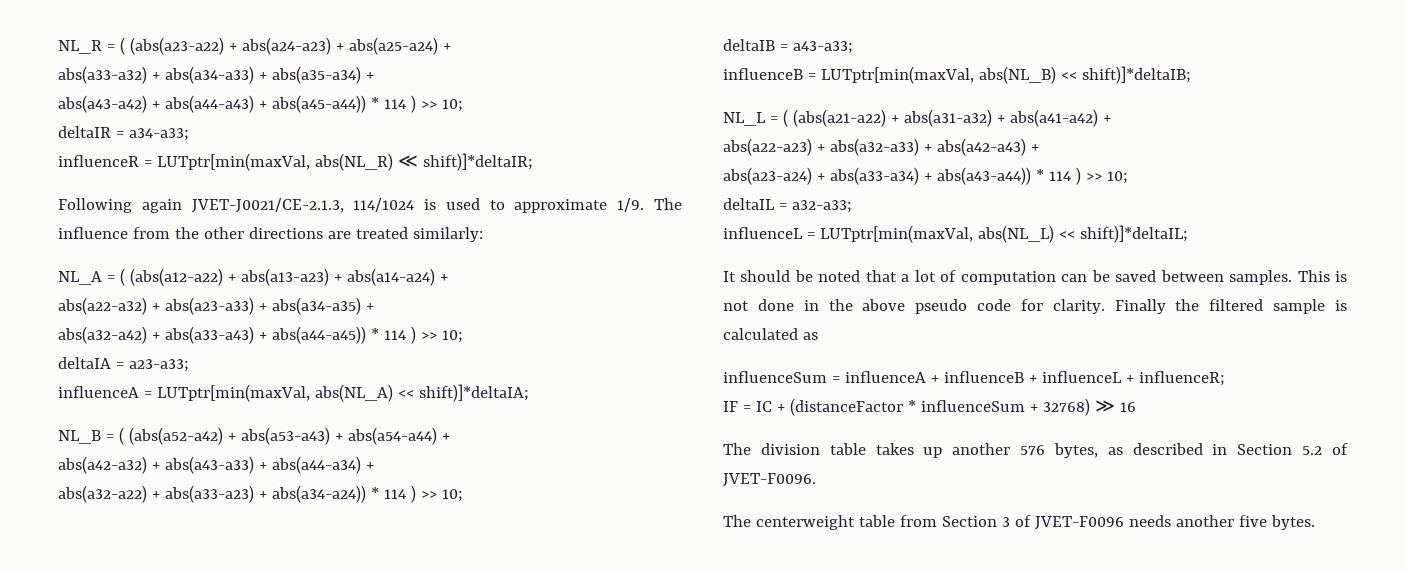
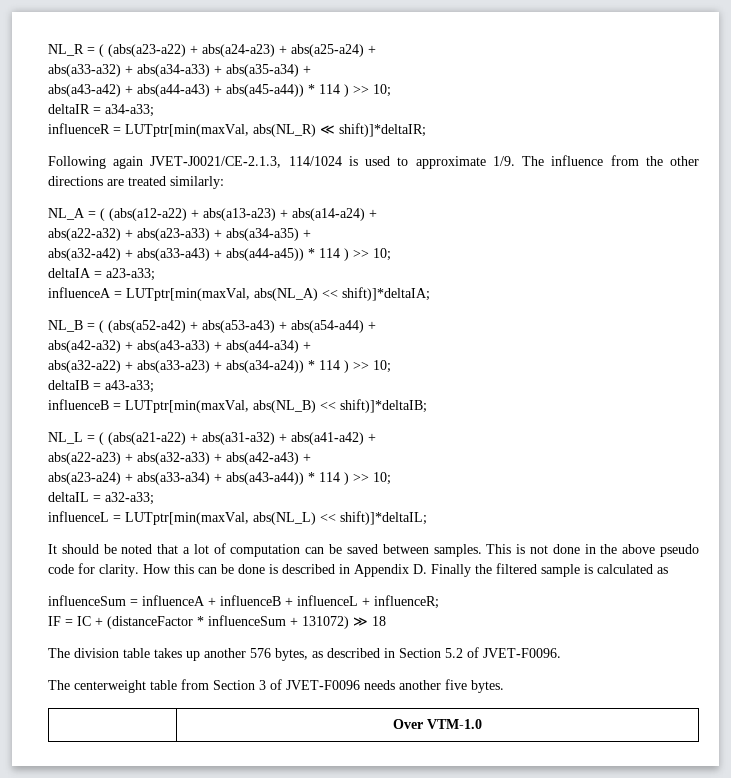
(1105, 306) none -> [143,564,427,577] How this can be done is described in Appendix D.
[1042,398,1136,416] 32768) ≫ 16 -> [302,616,386,629] 131072) ≫ 18
(1315, 522) none -> [393,719,482,729] // | Over VTM-1.0

